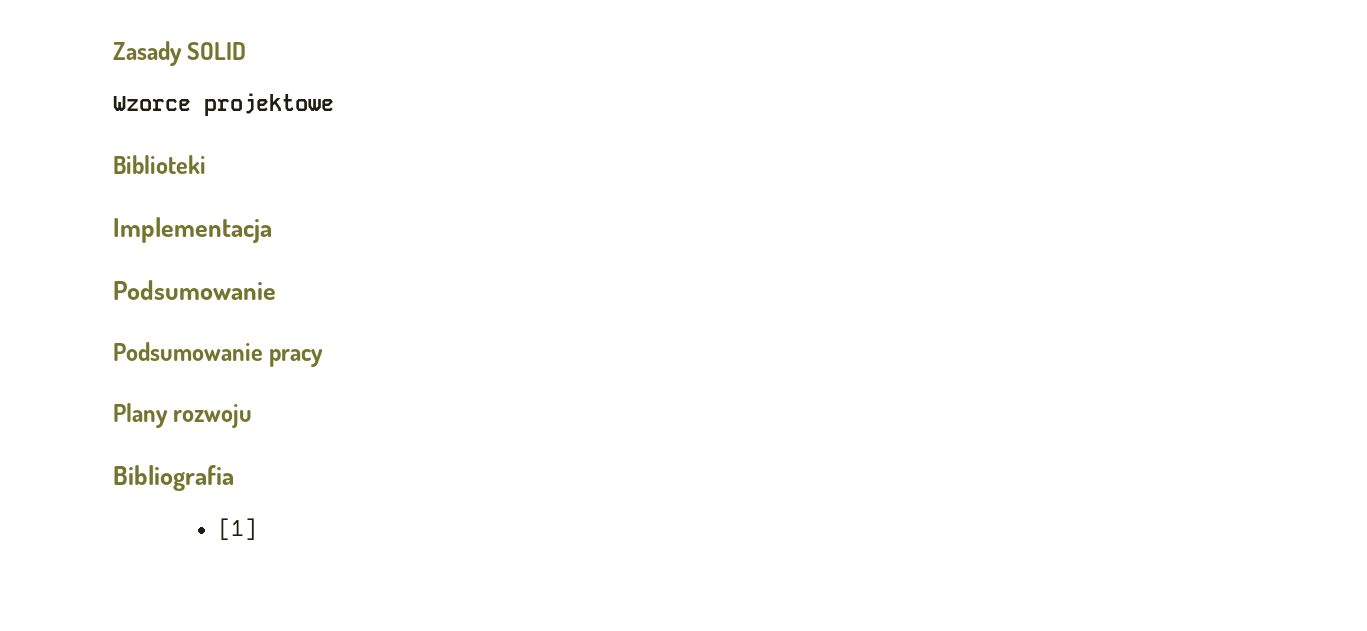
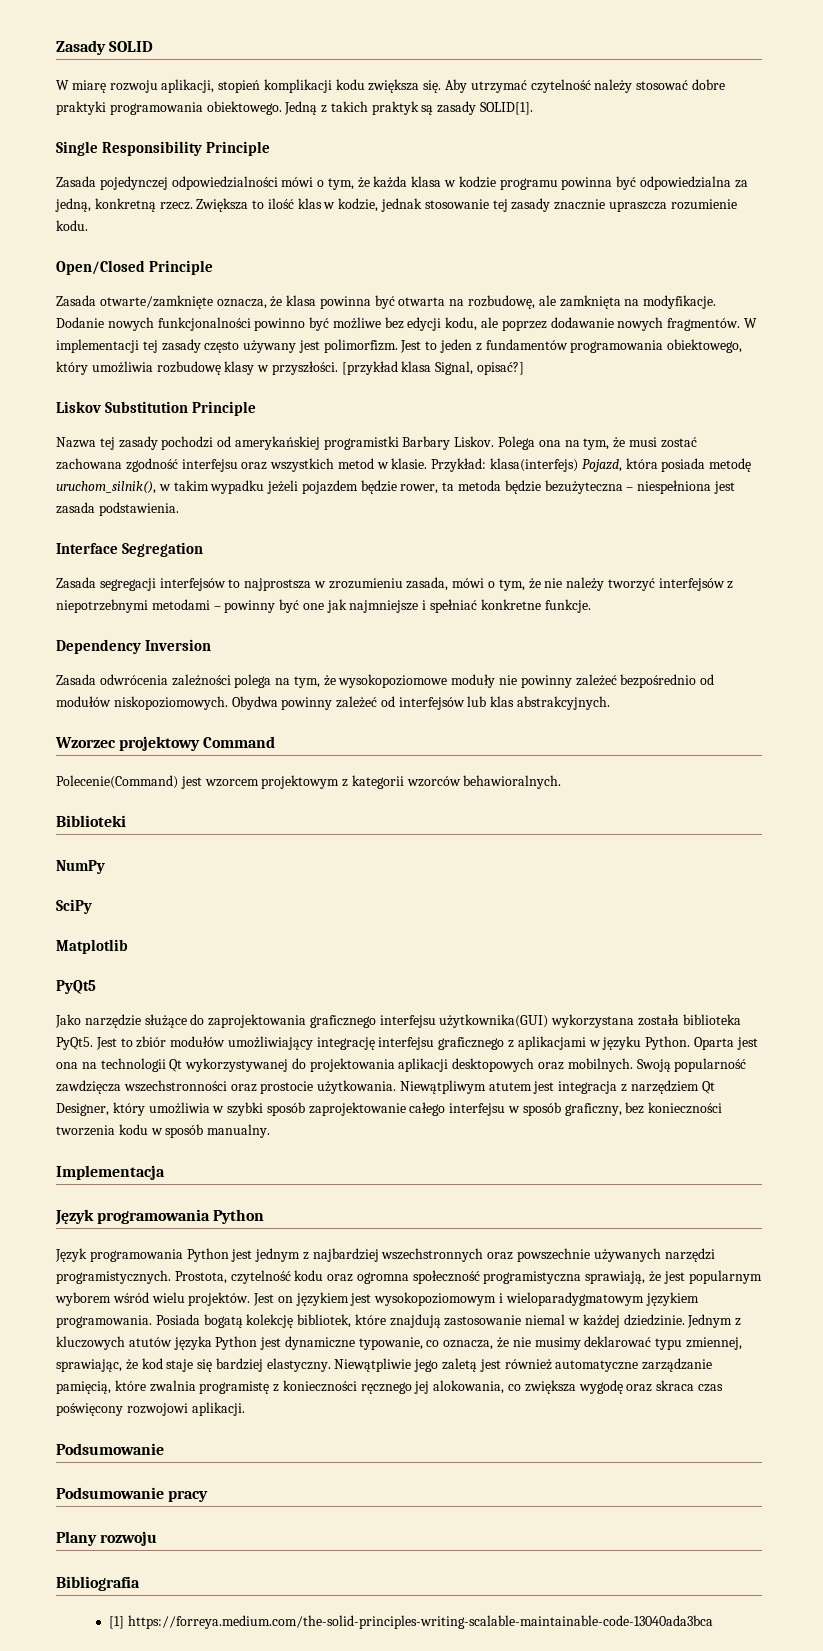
[113,93,334,116] [113,155,206,174] [113,217,272,243] Wzorce projektowe // Biblioteki // Implementacja -> [56,79,725,93] [56,101,534,115] [56,141,270,156] [56,176,748,190] [55,198,737,212] [56,220,88,231] [56,260,213,275] [56,295,717,309] [56,317,757,331] [56,339,743,353] [56,361,525,375] [56,401,256,416] [56,436,697,450] [56,458,752,472] [56,480,735,494] [56,502,179,516] [56,542,203,557] [56,577,734,591] [56,599,591,613] [56,639,211,654] [56,674,715,688] [56,696,611,710] [55,736,276,751] [56,775,562,789] [56,815,126,827] [56,860,105,874] [56,899,92,914] [56,939,128,954] [56,980,96,994] [55,1014,741,1028] [56,1036,758,1050] [56,1058,747,1072] [56,1080,715,1094] [56,1102,723,1116] [56,1124,271,1138] [56,1165,165,1180] [55,1209,265,1225] [55,1248,715,1262] [56,1270,762,1284] [55,1292,699,1306] [56,1314,742,1328] [56,1336,742,1350] [56,1358,713,1372] [56,1380,723,1394] [56,1402,245,1416] W miarę rozwoju aplikacji, stopień komplikacji kodu zwiększa się. Aby utrzymać czytelność należy stosować dobre praktyki programowania obiektowego. Jedną z takich praktyk są zasady SOLID[1]. // Single Responsibility Principle // Zasada pojedynczej odpowiedzialności mówi o tym, że każda klasa w kodzie programu powinna być odpowiedzialna za jedną, konkretną rzecz. Zwiększa to ilość klas w kodzie, jednak stosowanie tej zasady znacznie upraszcza rozumienie kodu. // Open/Closed Principle // Zasada otwarte/zamknięte oznacza, że klasa powinna być otwarta na rozbudowę, ale zamknięta na modyfikacje. Dodanie nowych funkcjonalności powinno być możliwe bez edycji kodu, ale poprzez dodawanie nowych fragmentów. W implementacji tej zasady często używany jest polimorfizm. Jest to jeden z fundamentów programowania obiektowego, który umożliwia rozbudowę klasy w przyszłości. [przykład klasa Signal, opisać?] // Liskov Substitution Principle // Nazwa tej zasady pochodzi od amerykańskiej programistki Barbary Liskov. Polega ona na tym, że musi zostać zachowana zgodność interfejsu oraz wszystkich metod w klasie. Przykład: klasa(interfejs) Pojazd, która posiada metodę uruchom_silnik(), w takim wypadku jeżeli pojazdem będzie rower, ta metoda będzie bezużyteczna – niespełniona jest zasada podstawienia. // Interface Segregation // Zasada segregacji interfejsów to najprostsza w zrozumieniu zasada, mówi o tym, że nie należy tworzyć interfejsów z niepotrzebnymi metodami – powinny być one jak najmniejsze i spełniać konkretne funkcje. // Dependency Inversion // Zasada odwrócenia zależności polega na tym, że wysokopoziomowe moduły nie powinny zależeć bezpośrednio od modułów niskopoziomowych. Obydwa powinny zależeć od interfejsów lub klas abstrakcyjnych. // Wzorzec projektowy Command // Polecenie(Command) jest wzorcem projektowym z kategorii wzorców behawioralnych. // Biblioteki // NumPy // SciPy // Matplotlib // PyQt5 // Jako narzędzie służące do zaprojektowania graficznego interfejsu użytkownika(GUI) wykorzystana została biblioteka PyQt5. Jest to zbiór modułów umożliwiający integrację interfejsu graficznego z aplikacjami w języku Python. Oparta jest ona na technologii Qt wykorzystywanej do projektowania aplikacji desktopowych oraz mobilnych. Swoją popularność zawdzięcza wszechstronności oraz prostocie użytkowania. Niewątpliwym atutem jest integracja z narzędziem Qt Designer, który umożliwia w szybki sposób zaprojektowanie całego interfejsu w sposób graficzny, bez konieczności tworzenia kodu w sposób manualny. // Implementacja // Język programowania Python // Język programowania Python jest jednym z najbardziej wszechstronnych oraz powszechnie używanych narzędzi programistycznych. Prostota, czytelność kodu oraz ogromna społeczność programistyczna sprawiają, że jest popularnym wyborem wśród wielu projektów. Jest on językiem jest wysokopoziomowym i wieloparadygmatowym językiem programowania. Posiada bogatą kolekcję bibliotek, które znajdują zastosowanie niemal w każdej dziedzinie. Jednym z kluczowych atutów języka Python jest dynamiczne typowanie, co oznacza, że nie musimy deklarować typu zmiennej, sprawiając, że kod staje się bardziej elastyczny. Niewątpliwie jego zaletą jest również automatyczne zarządzanie pamięcią, które zwalnia programistę z konieczności ręcznego jej alokowania, co zwiększa wygodę oraz skraca czas poświęcony rozwojowi aplikacji.
(257, 529) none -> [127,1615,713,1629] https://forreya.medium.com/the-solid-principles-writing-scalable-maintainable-code-13040ada3bca

